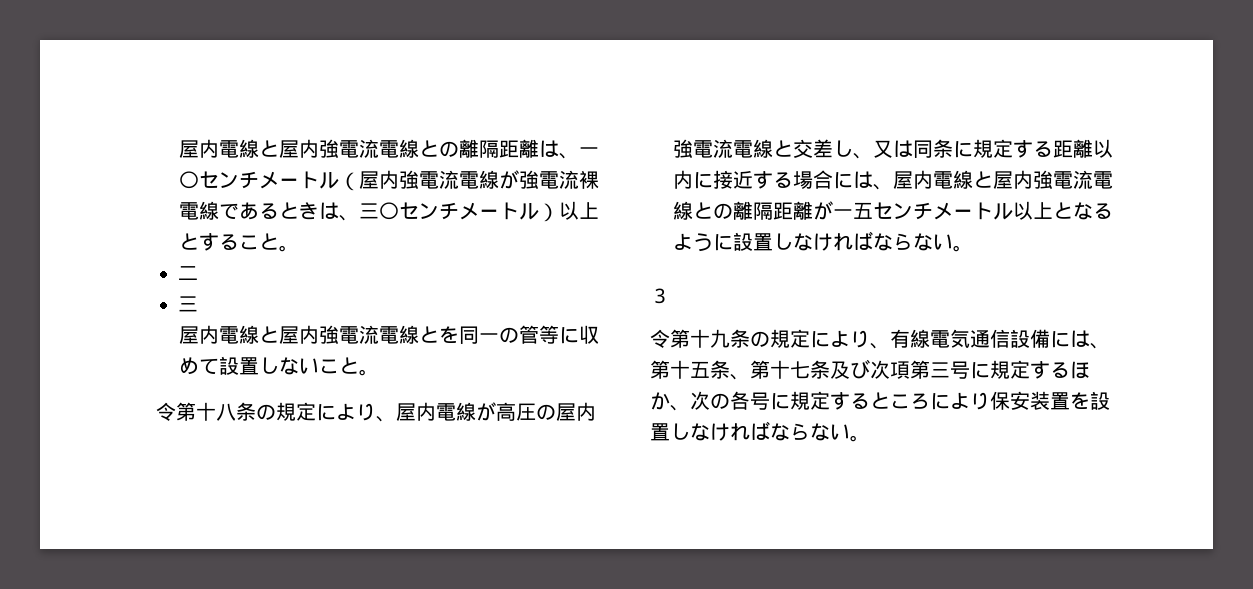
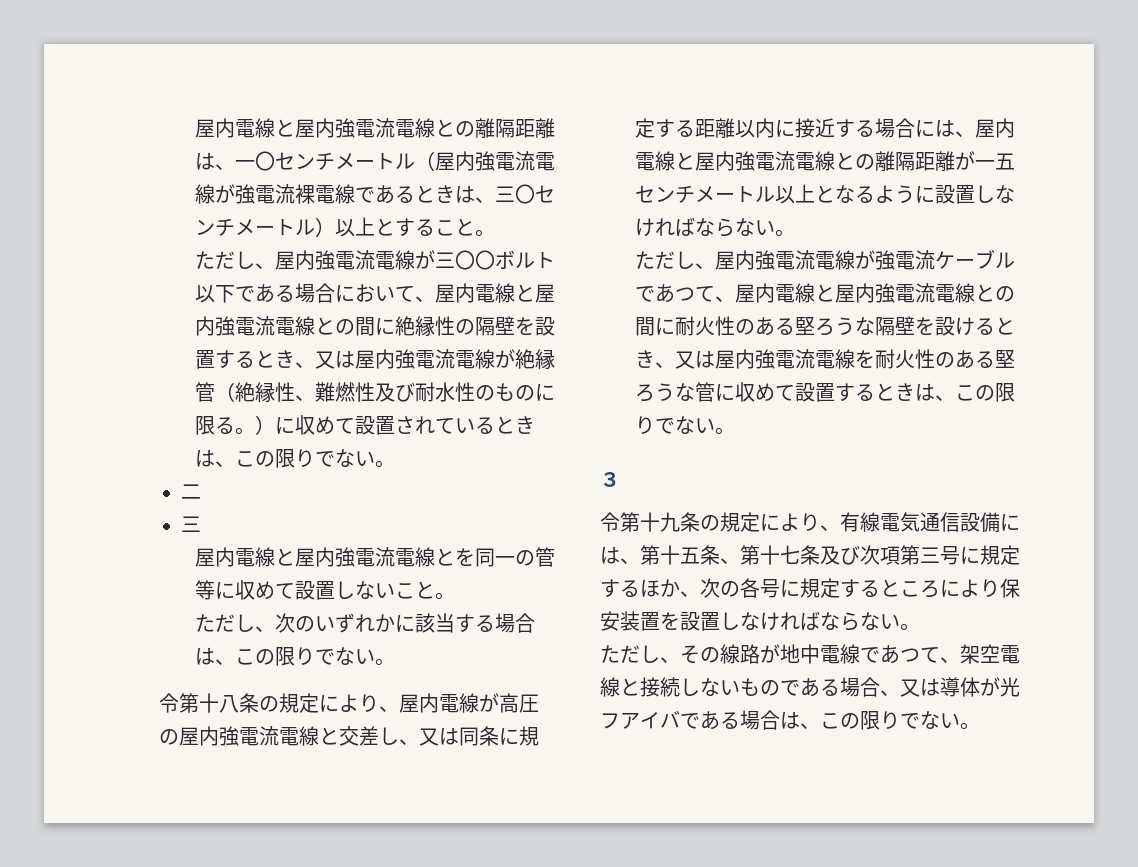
(299, 248) none -> [194,250,555,270] [194,283,555,303] [194,316,555,336] [194,349,555,369] [194,382,555,402] [194,415,535,435] [194,448,395,468] // ただし、屋内強電流電線が三〇〇ボルト以下である場合において、屋内電線と屋内強電流電線との間に絶縁性の隔壁を設置するとき、又は屋内強電流電線が絶縁管（絶縁性、難燃性及び耐水性のものに限る。）に収めて設置されているときは、この限りでない。
(379, 372) none -> [194,613,535,633] [194,646,395,666] // ただし、次のいずれかに該当する場合は、この限りでない。
(973, 248) none -> [635,249,1016,270] [635,283,1016,303] [635,316,1016,336] [635,349,1016,369] [635,382,1016,402] [635,416,736,435] // ただし、屋内強電流電線が強電流ケーブルであつて、屋内電線と屋内強電流電線との間に耐火性のある堅ろうな隔壁を設けるとき、又は屋内強電流電線を耐火性のある堅ろうな管に収めて設置するときは、この限りでない。
(870, 438) none -> [600,644,1020,664] [600,677,1020,697] [600,710,980,730] // ただし、その線路が地中電線であつて、架空電線と接続しないものである場合、又は導体が光フアイバである場合は、この限りでない。

